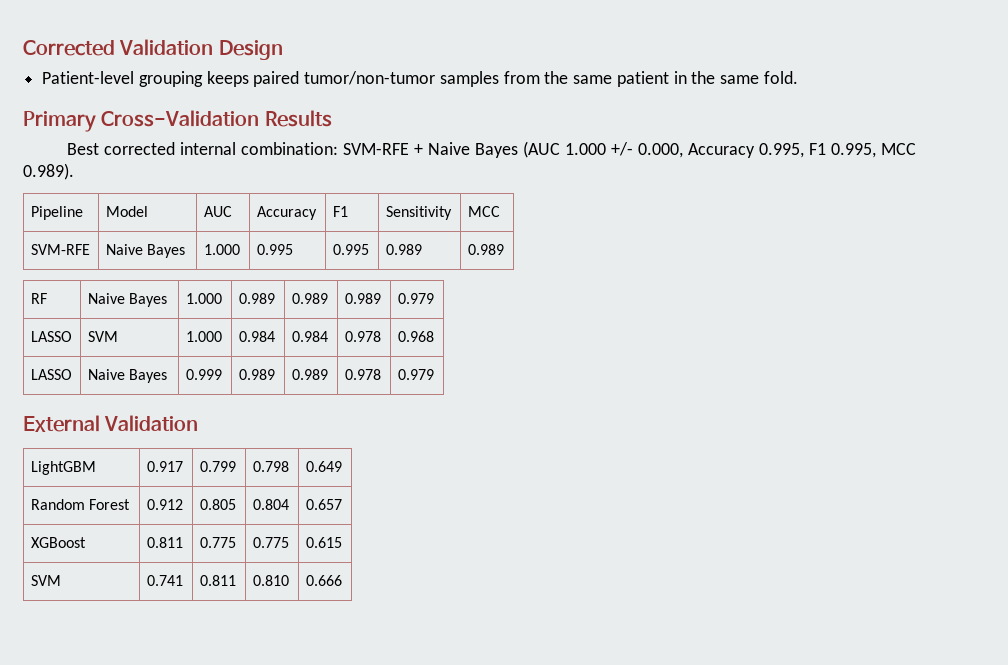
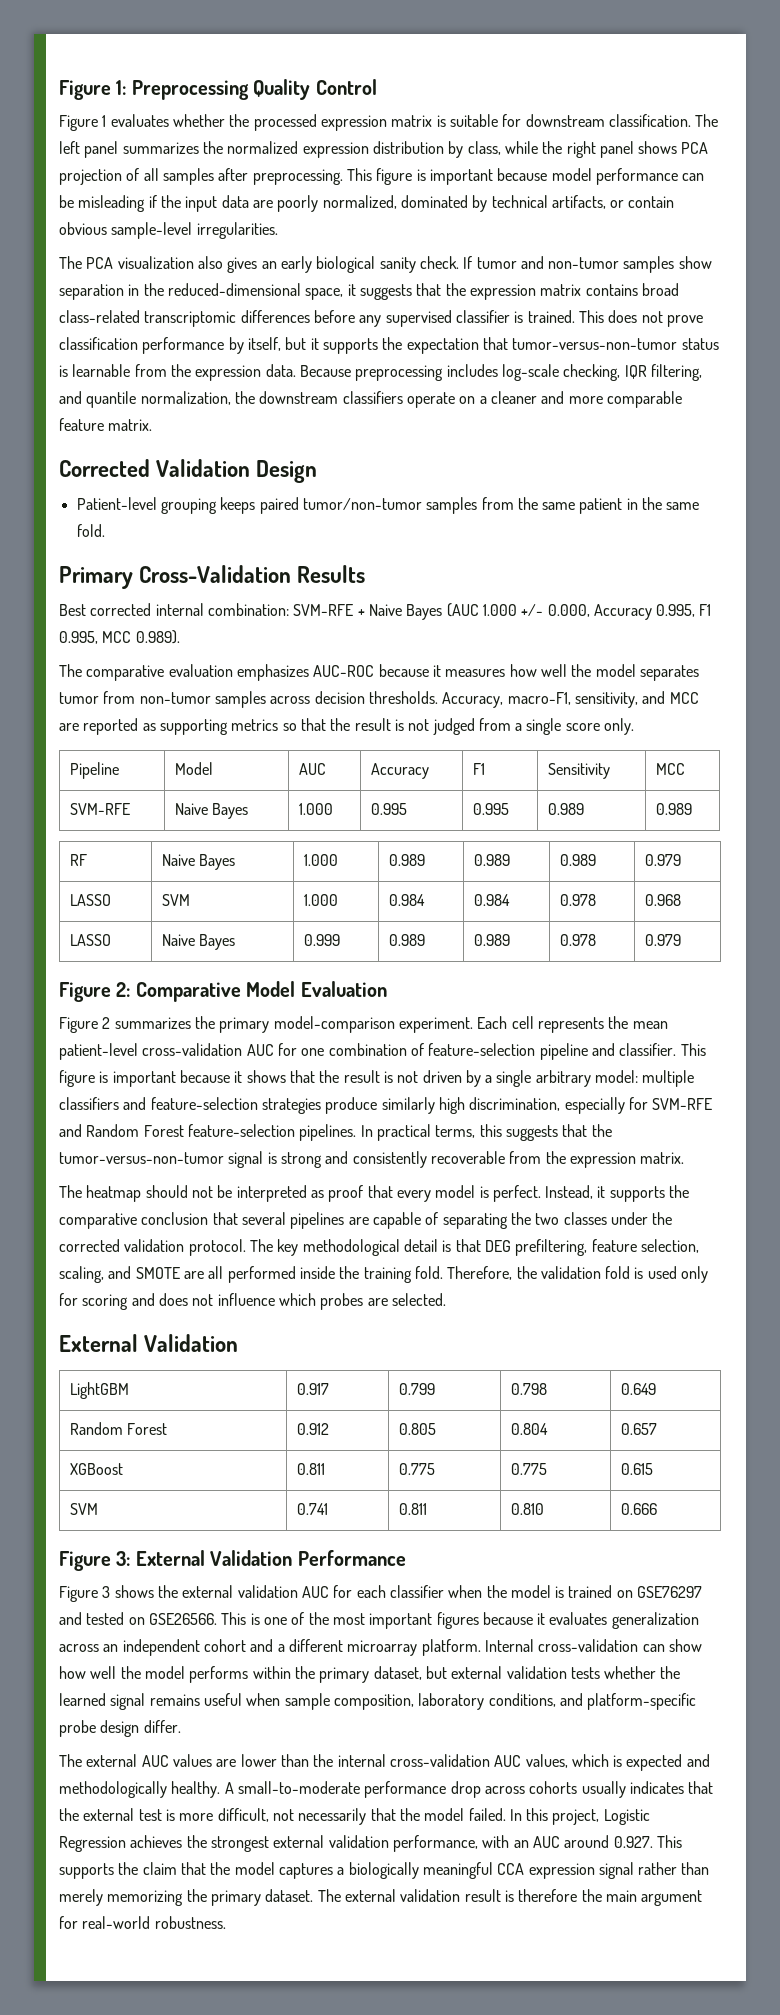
(23, 48) none -> [59,79,377,100] [59,114,719,131] [59,141,709,158] [59,168,705,185] [59,195,675,212] [59,222,278,239] [59,256,712,273] [59,283,679,300] [59,310,703,327] [59,337,719,354] [59,364,702,381] [59,391,682,408] [59,418,153,431] Figure 1: Preprocessing Quality Control // Figure 1 evaluates whether the processed expression matrix is suitable for downstream classification. The left panel summarizes the normalized expression distribution by class, while the right panel shows PCA projection of all samples after preprocessing. This figure is important because model performance can be misleading if the input data are poorly normalized, dominated by technical artifacts, or contain obvious sample-level irregularities. // The PCA visualization also gives an early biological sanity check. If tumor and non-tumor samples show separation in the reduced-dimensional space, it suggests that the expression matrix contains broad class-related transcriptomic differences before any supervised classifier is trained. This does not prove classification performance by itself, but it supports the expectation that tumor-versus-non-tumor status is learnable from the expression data. Because preprocessing includes log-scale checking, IQR filtering, and quantile normalization, the downstream classifiers operate on a cleaner and more comparable feature matrix. //
(74, 171) none -> [59,664,699,681] [59,691,699,708] [59,718,635,735] // The comparative evaluation emphasizes AUC-ROC because it measures how well the model separates tumor from non-tumor samples across decision thresholds. Accuracy, macro-F1, sensitivity, and MCC are reported as supporting metrics so that the result is not judged from a single score only.
(434, 374) none -> [59,981,387,1002] [59,1016,668,1033] [59,1043,706,1060] [59,1070,695,1087] [59,1097,713,1114] [59,1124,612,1141] [59,1151,685,1168] [59,1185,690,1202] [59,1212,673,1229] [59,1239,699,1256] [59,1266,709,1283] [59,1293,446,1310] // Figure 2: Comparative Model Evaluation // Figure 2 summarizes the primary model-comparison experiment. Each cell represents the mean patient-level cross-validation AUC for one combination of feature-selection pipeline and classifier. This figure is important because it shows that the result is not driven by a single arbitrary model: multiple classifiers and feature-selection strategies produce similarly high discrimination, especially for SVM-RFE and Random Forest feature-selection pipelines. In practical terms, this suggests that the tumor-versus-non-tumor signal is strong and consistently recoverable from the expression matrix. // The heatmap should not be interpreted as proof that every model is perfect. Instead, it supports the comparative conclusion that several pipelines are capable of separating the two classes under the corrected validation protocol. The key methodological detail is that DEG prefiltering, feature selection, scaling, and SMOTE are all performed inside the training fold. Therefore, the validation fold is used only for scoring and does not influence which probes are selected.
(342, 580) none -> [59,1550,406,1571] [59,1585,703,1602] [59,1612,699,1629] [59,1639,702,1656] [59,1666,681,1683] [59,1693,697,1710] [59,1720,181,1737] [59,1754,710,1771] [59,1781,714,1798] [59,1808,650,1825] [59,1835,682,1852] [59,1862,710,1879] [59,1889,703,1906] [59,1916,226,1929] // Figure 3: External Validation Performance // Figure 3 shows the external validation AUC for each classifier when the model is trained on GSE76297 and tested on GSE26566. This is one of the most important figures because it evaluates generalization across an independent cohort and a different microarray platform. Internal cross-validation can show how well the model performs within the primary dataset, but external validation tests whether the learned signal remains useful when sample composition, laboratory conditions, and platform-specific probe design differ. // The external AUC values are lower than the internal cross-validation AUC values, which is expected and methodologically healthy. A small-to-moderate performance drop across cohorts usually indicates that the external test is more difficult, not necessarily that the model failed. In this project, Logistic Regression achieves the strongest external validation performance, with an AUC around 0.927. This supports the claim that the model captures a biologically meaningful CCA expression signal rather than merely memorizing the primary dataset. The external validation result is therefore the main argument for real-world robustness.

